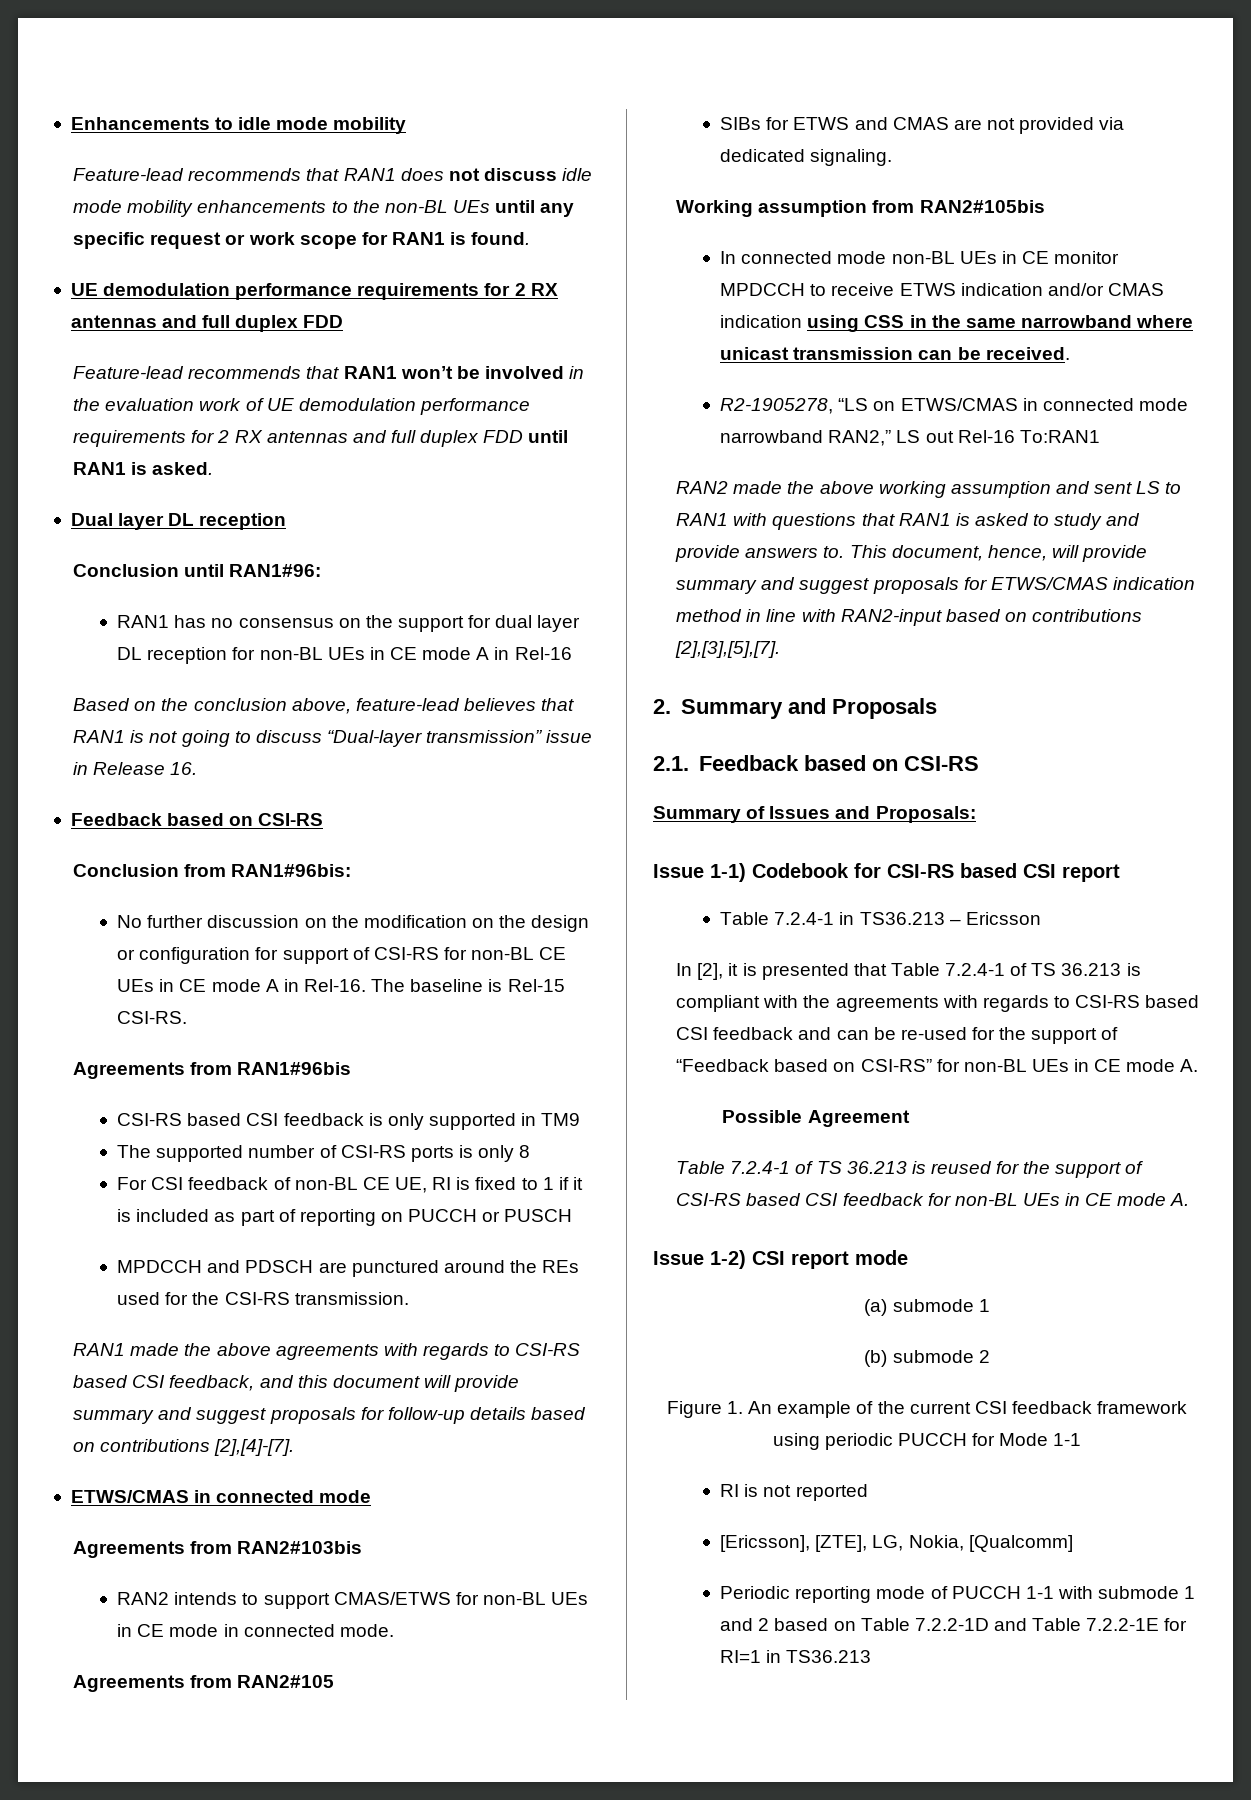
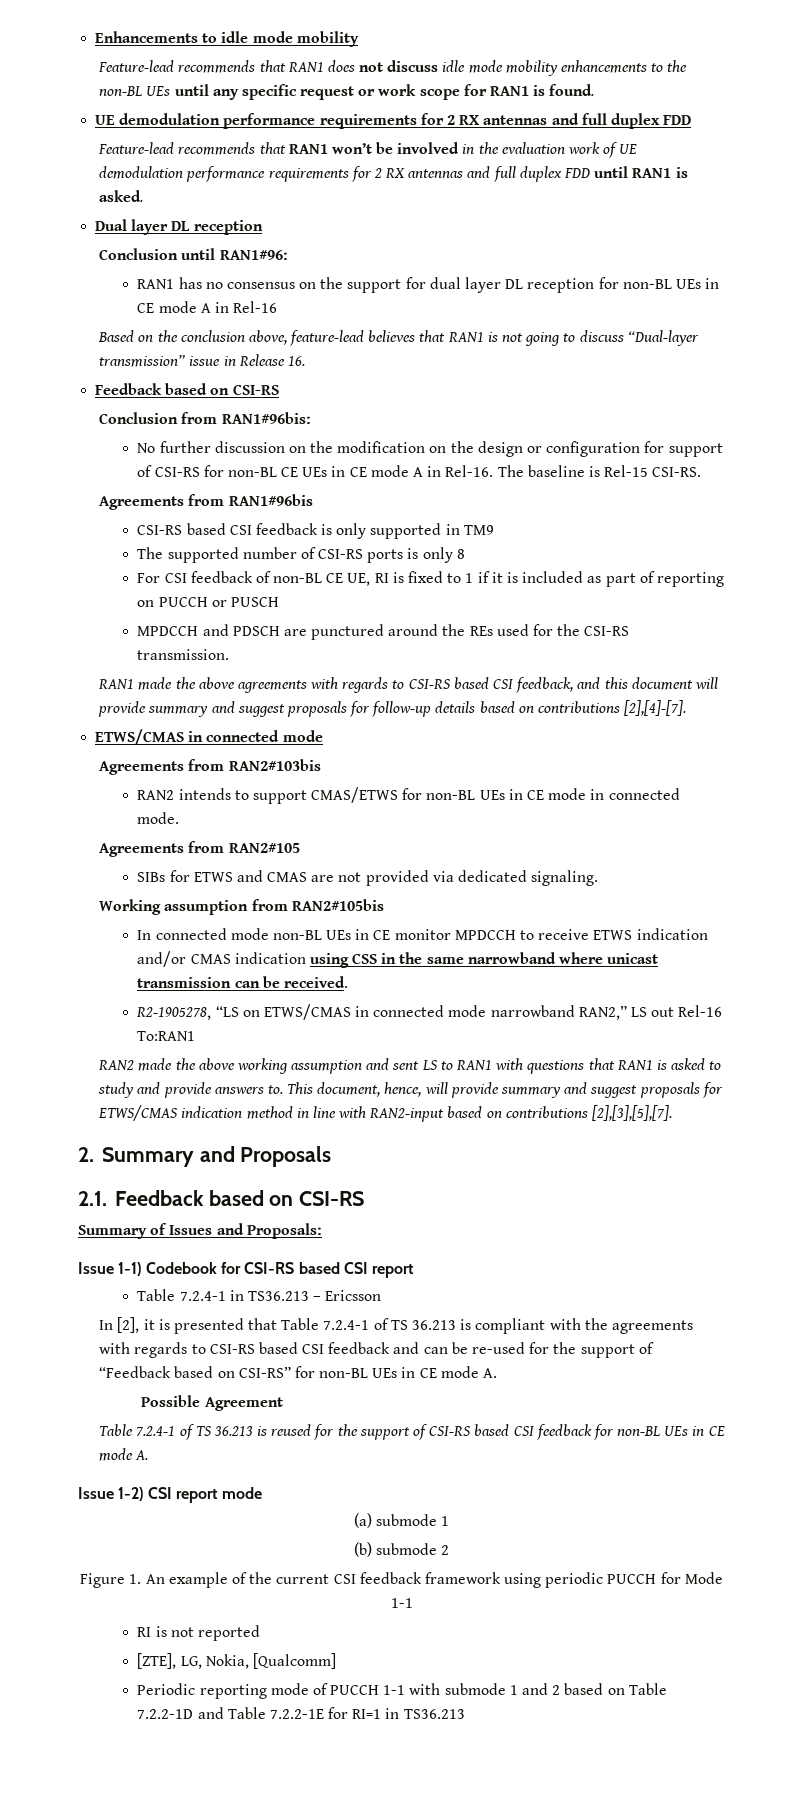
[720,1535,811,1552] [Ericsson], -> (260, 1633) none

